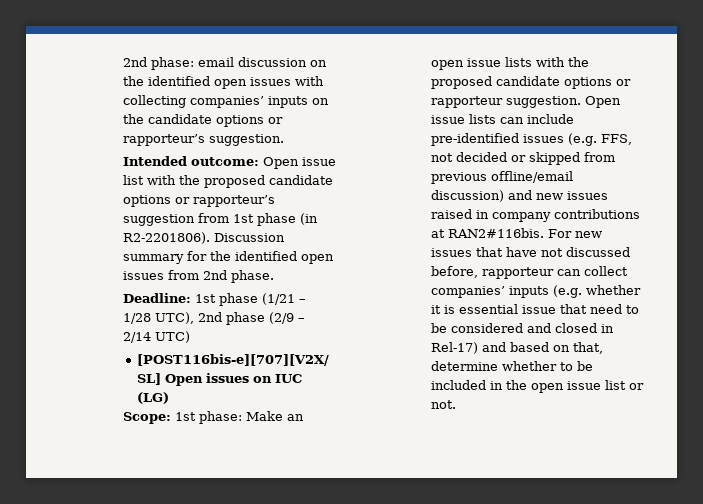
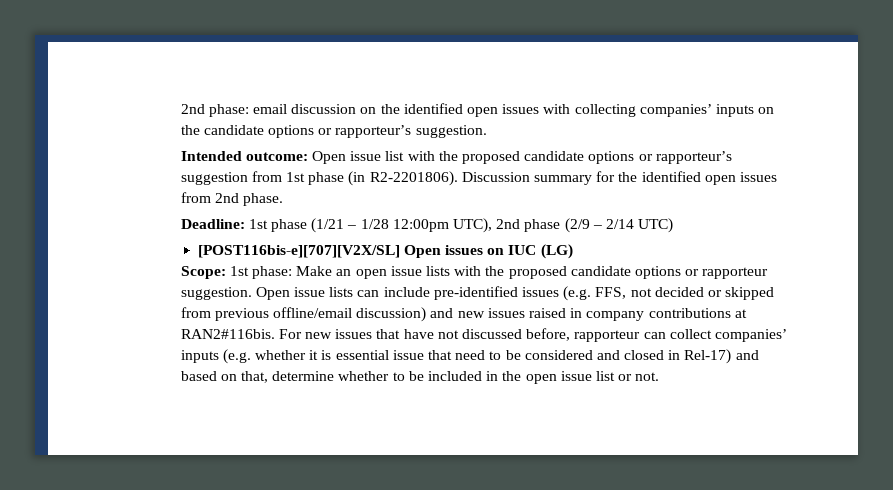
(152, 318) none -> [392,219,449,232] 12:00pm

